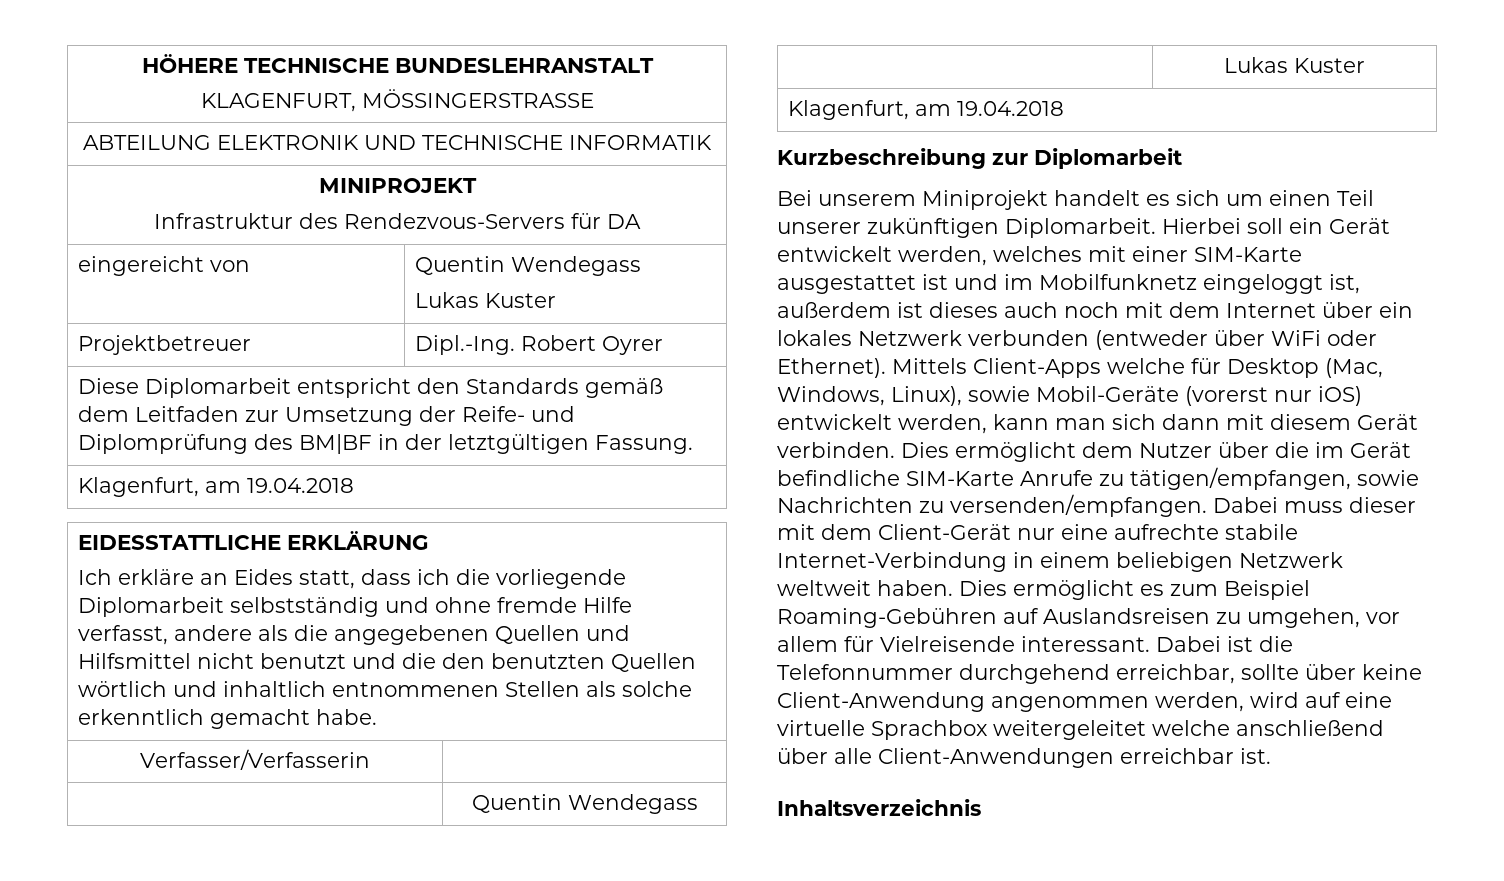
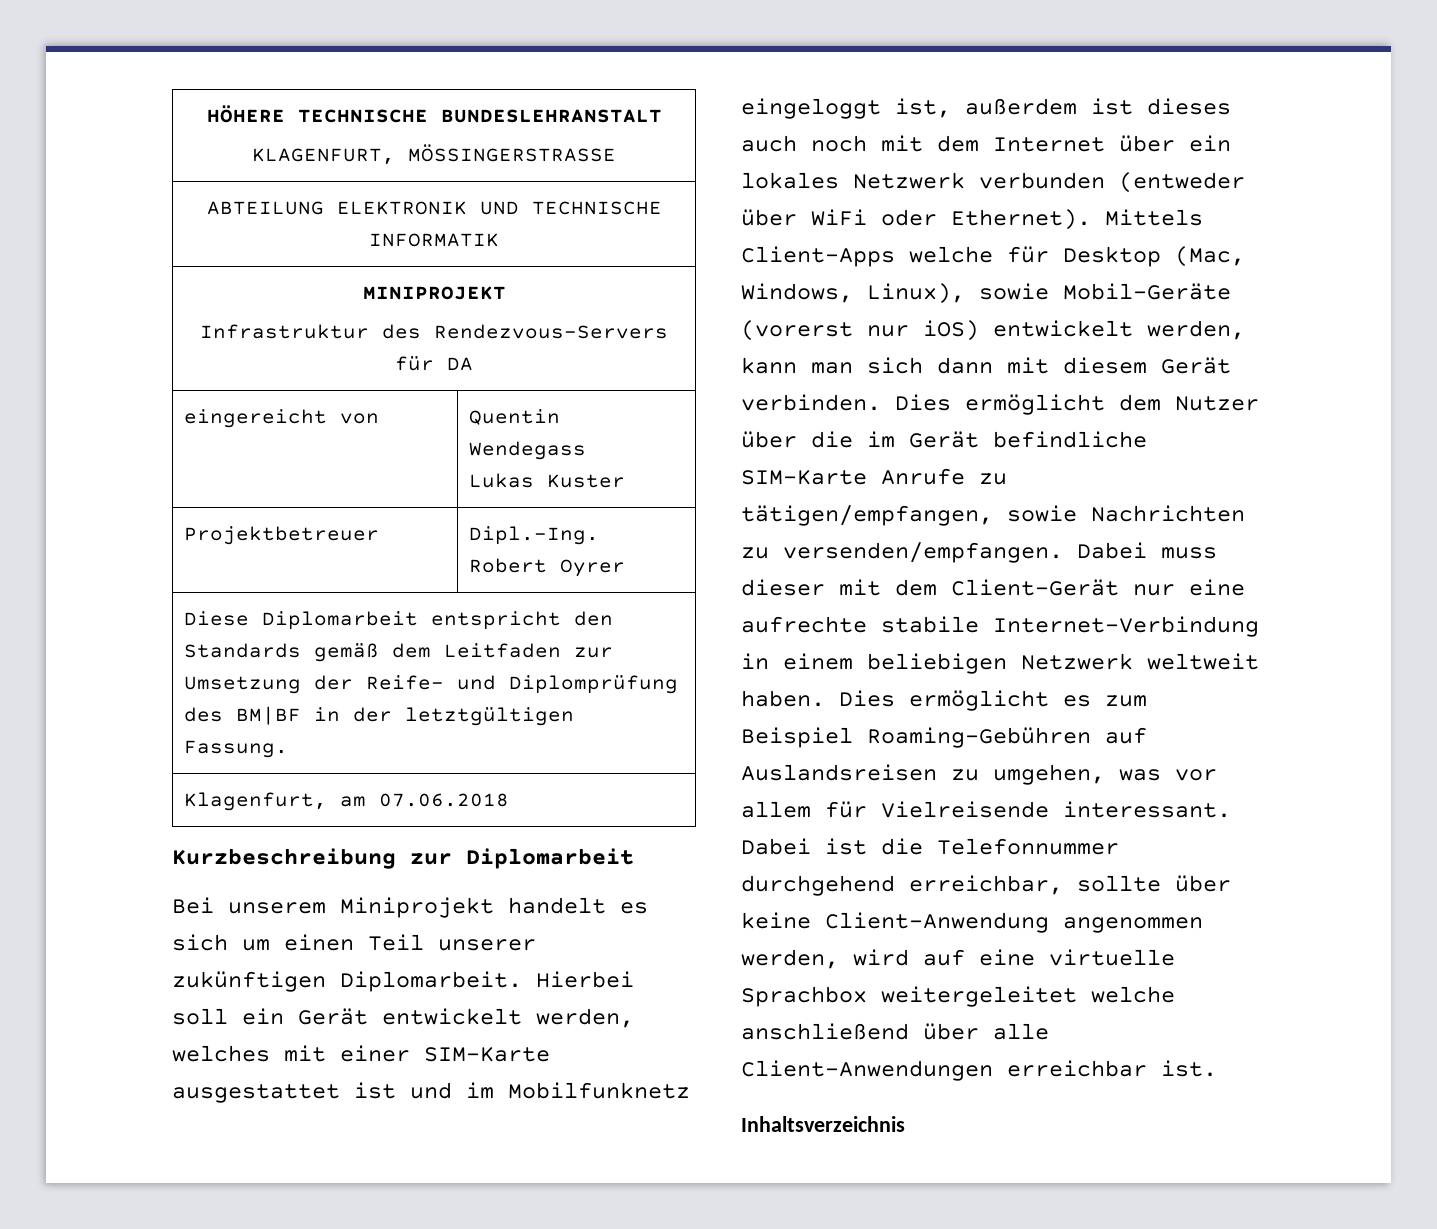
[246,478,354,493] [77,531,429,550] [77,569,626,589] [77,597,632,617] [77,625,630,645] [77,653,696,672] [77,681,692,697] [77,709,377,729] [140,749,370,770] [471,794,698,814] [1224,57,1365,73] [787,100,1064,120] 19.04.2018 // EIDESSTATTLICHE ERKLÄRUNG // Ich erkläre an Eides statt, dass ich die vorliegende Diplomarbeit selbstständig und ohne fremde Hilfe verfasst, andere als die angegebenen Quellen und Hilfsmittel nicht benutzt und die den benutzten Quellen wörtlich und inhaltlich entnommenen Stellen als solche erkenntlich gemacht habe. // Verfasser/Verfasserin | // | Quentin Wendegass // | Lukas Kuster // Klagenfurt, am 19.04.2018 -> [378,793,509,807] 07.06.2018
(1360, 618) none -> [1119,769,1161,781] was

